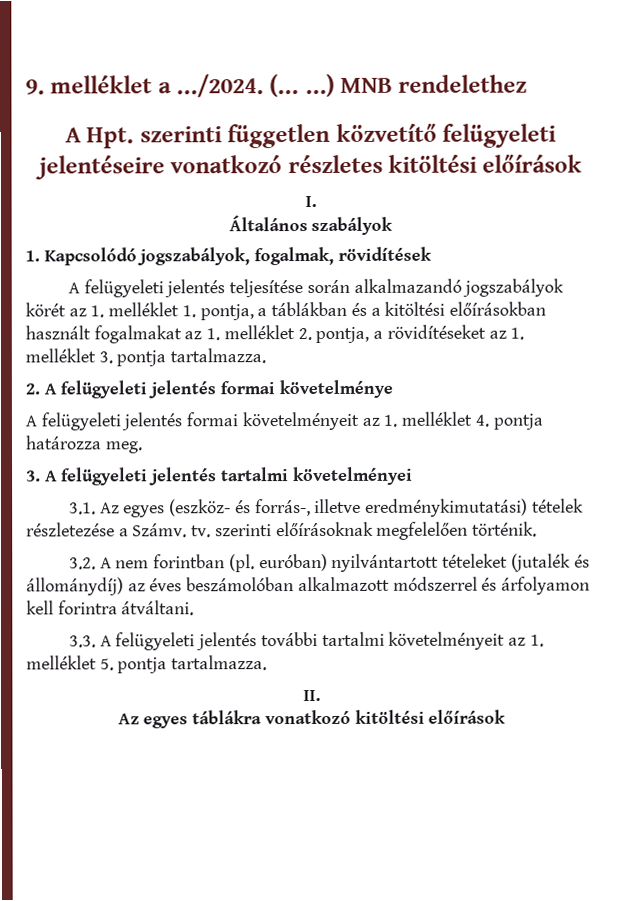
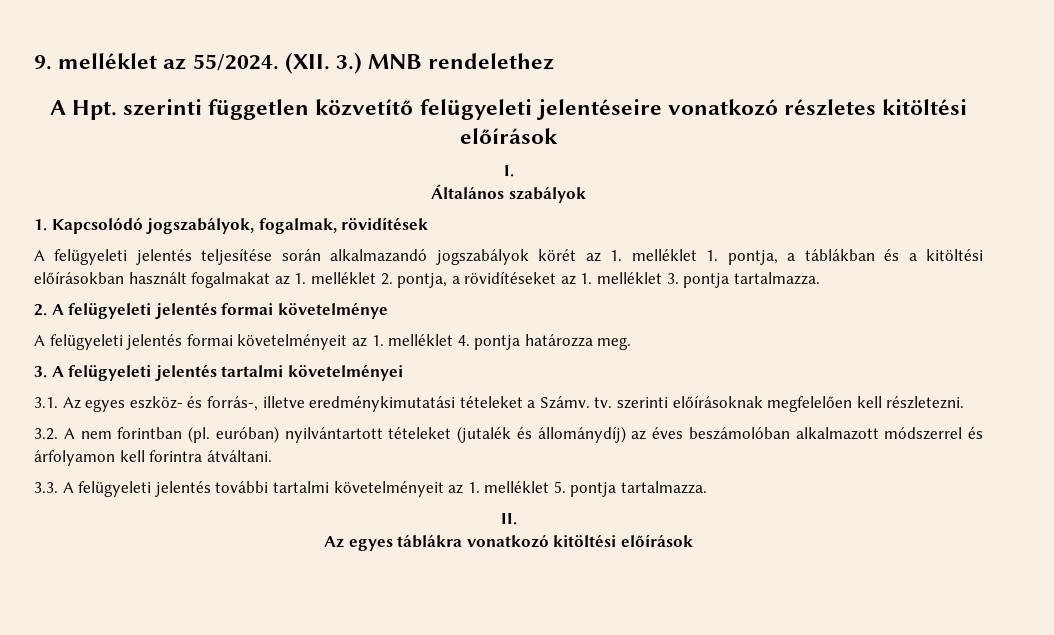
[157,73,335,98] a …/2024. (… …) -> [163,52,363,74] az 55/2024. (XII. 3.)
[169,499,232,517] (eszköz- -> [129,396,183,409] eszköz-
[365,498,584,517] [26,522,115,537] eredménykimutatási) tételek részletezése -> [309,396,523,412] eredménykimutatási tételeket
[472,521,538,537] történik. -> [856,396,965,409] kell részletezni.

